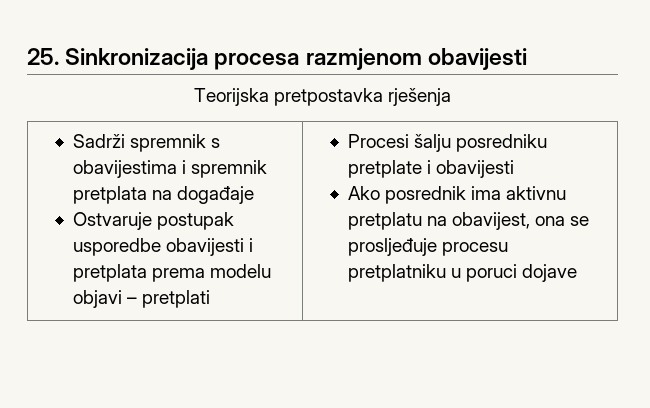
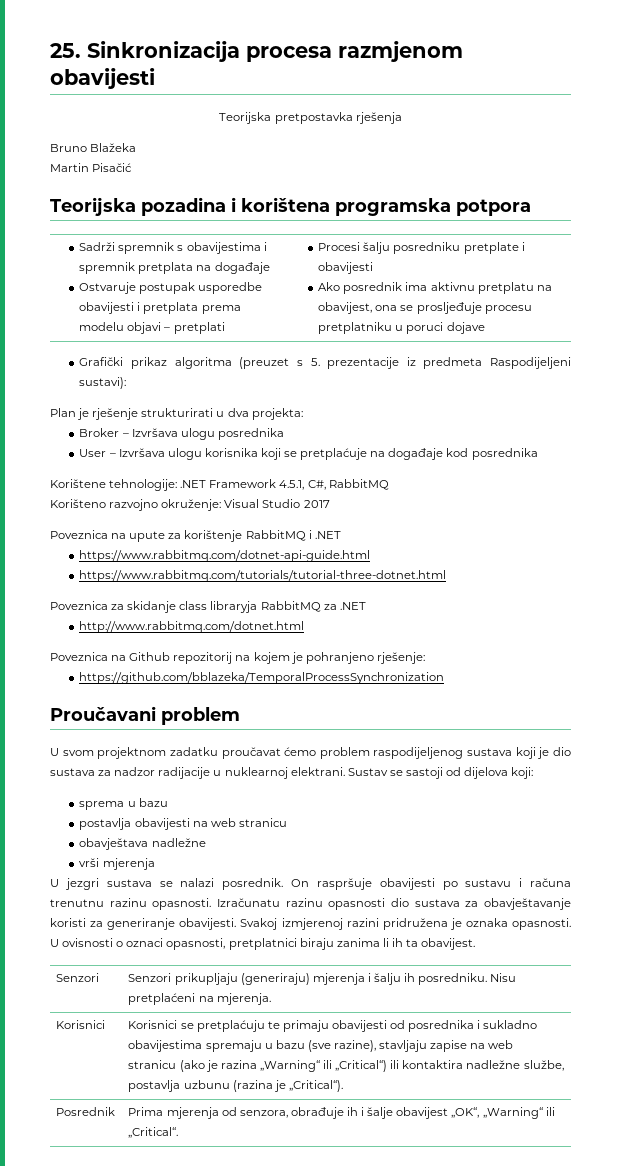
(452, 97) none -> [50,143,137,152] [50,163,133,172] [50,197,531,216] // Bruno Blažeka // Martin Pisačić // Teorijska pozadina i korištena programska potpora
(578, 273) none -> [79,357,571,369] [79,377,127,389] [50,408,303,420] [79,428,284,440] [79,448,538,460] [50,479,389,491] [50,499,330,511] [50,530,341,542] [79,550,371,562] [79,570,447,582] [50,601,366,613] [79,621,305,633] [50,652,425,664] [79,672,445,684] [50,706,240,725] [50,747,571,759] [50,767,534,779] [79,798,168,810] [79,818,287,830] [79,838,206,850] [79,858,155,870] [50,878,571,890] [50,898,571,910] [50,918,572,930] [50,938,476,950] [56,973,100,982] [128,973,517,985] [128,993,271,1005] [56,1020,106,1029] [128,1020,538,1032] [128,1040,514,1052] [128,1060,564,1072] [128,1080,343,1092] [56,1107,116,1116] [128,1107,555,1119] [128,1127,179,1138] // Grafički prikaz algoritma (preuzet s 5. prezentacije iz predmeta Raspodijeljeni sustavi): // Plan je rješenje strukturirati u dva projekta: // Broker – Izvršava ulogu posrednika // User – Izvršava ulogu korisnika koji se pretplaćuje na događaje kod posrednika // Korištene tehnologije: .NET Framework 4.5.1, C#, RabbitMQ // Korišteno razvojno okruženje: Visual Studio 2017 // Poveznica na upute za korištenje RabbitMQ i .NET // https://www.rabbitmq.com/dotnet-api-guide.html // https://www.rabbitmq.com/tutorials/tutorial-three-dotnet.html // Poveznica za skidanje class libraryja RabbitMQ za .NET // http://www.rabbitmq.com/dotnet.html // Poveznica na Github repozitorij na kojem je pohranjeno rješenje: // https://github.com/bblazeka/TemporalProcessSynchronization // Proučavani problem // U svom projektnom zadatku proučavat ćemo problem raspodijeljenog sustava koji je dio sustava za nadzor radijacije u nuklearnoj elektrani. Sustav se sastoji od dijelova koji: // sprema u bazu // postavlja obavijesti na web stranicu // obavještava nadležne // vrši mjerenja // U jezgri sustava se nalazi posrednik. On raspršuje obavijesti po sustavu i računa trenutnu razinu opasnosti. Izračunatu razinu opasnosti dio sustava za obavještavanje koristi za generiranje obavijesti. Svakoj izmjerenoj razini pridružena je oznaka opasnosti. U ovisnosti o oznaci opasnosti, pretplatnici biraju zanima li ih ta obavijest. // Senzori | Senzori prikupljaju (generiraju) mjerenja i šalju ih posredniku. Nisu pretplaćeni na mjerenja. // Korisnici | Korisnici se pretplaćuju te primaju obavijesti od posrednika i sukladno obavijestima spremaju u bazu (sve razine), stavljaju zapise na web stranicu (ako je razina „Warning“ ili „Critical“) ili kontaktira nadležne službe, postavlja uzbunu (razina je „Critical“). // Posrednik | Prima mjerenja od senzora, obrađuje ih i šalje obavijest „OK“, „Warning“ ili „Critical“.

